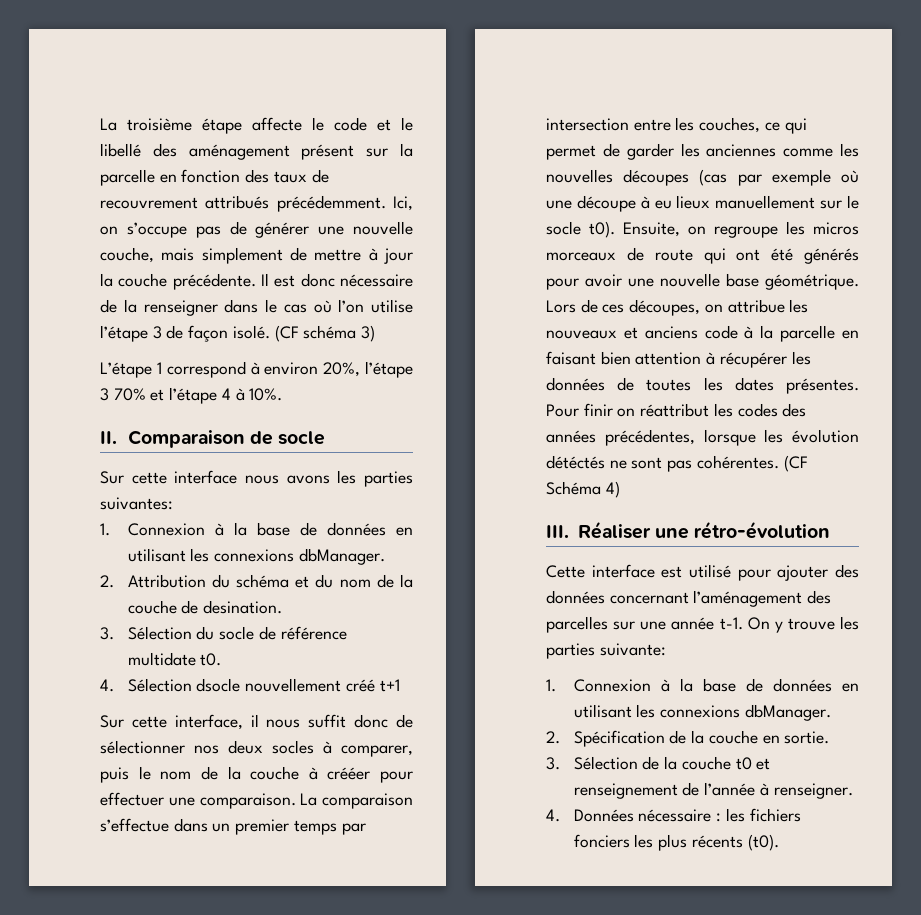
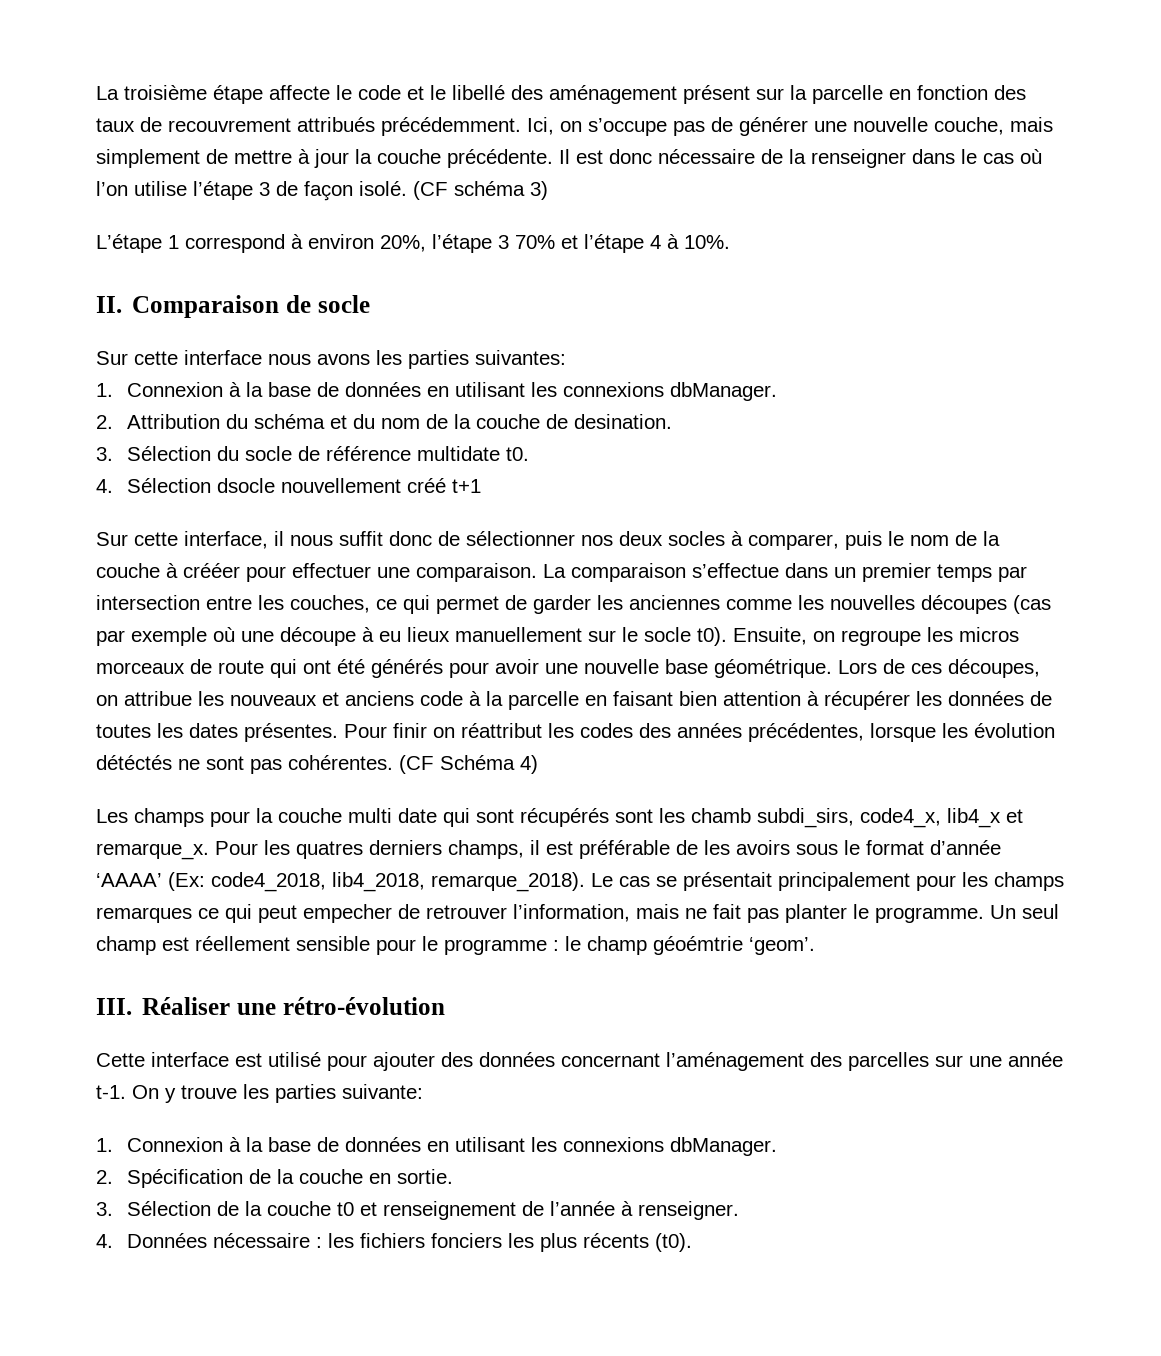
(620, 489) none -> [96,808,1023,828] [96,840,1001,860] [96,872,1064,892] [96,904,1059,923] [96,936,815,955] // Les champs pour la couche multi date qui sont récupérés sont les chamb subdi_sirs, code4_x, lib4_x et remarque_x. Pour les quatres derniers champs, il est préférable de les avoirs sous le format d’année ‘AAAA’ (Ex: code4_2018, lib4_2018, remarque_2018). Le cas se présentait principalement pour les champs remarques ce qui peut empecher de retrouver l’information, mais ne fait pas planter le programme. Un seul champ est réellement sensible pour le programme : le champ géoémtrie ‘geom’.

